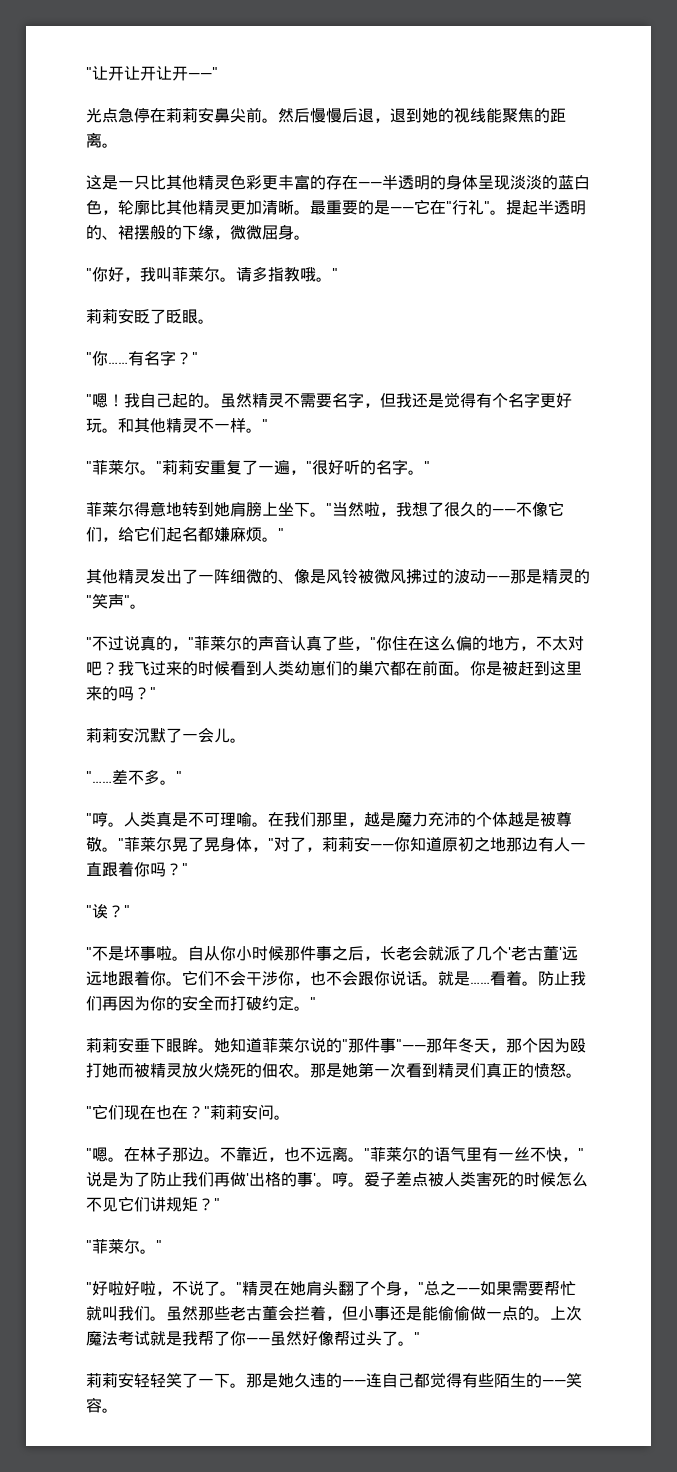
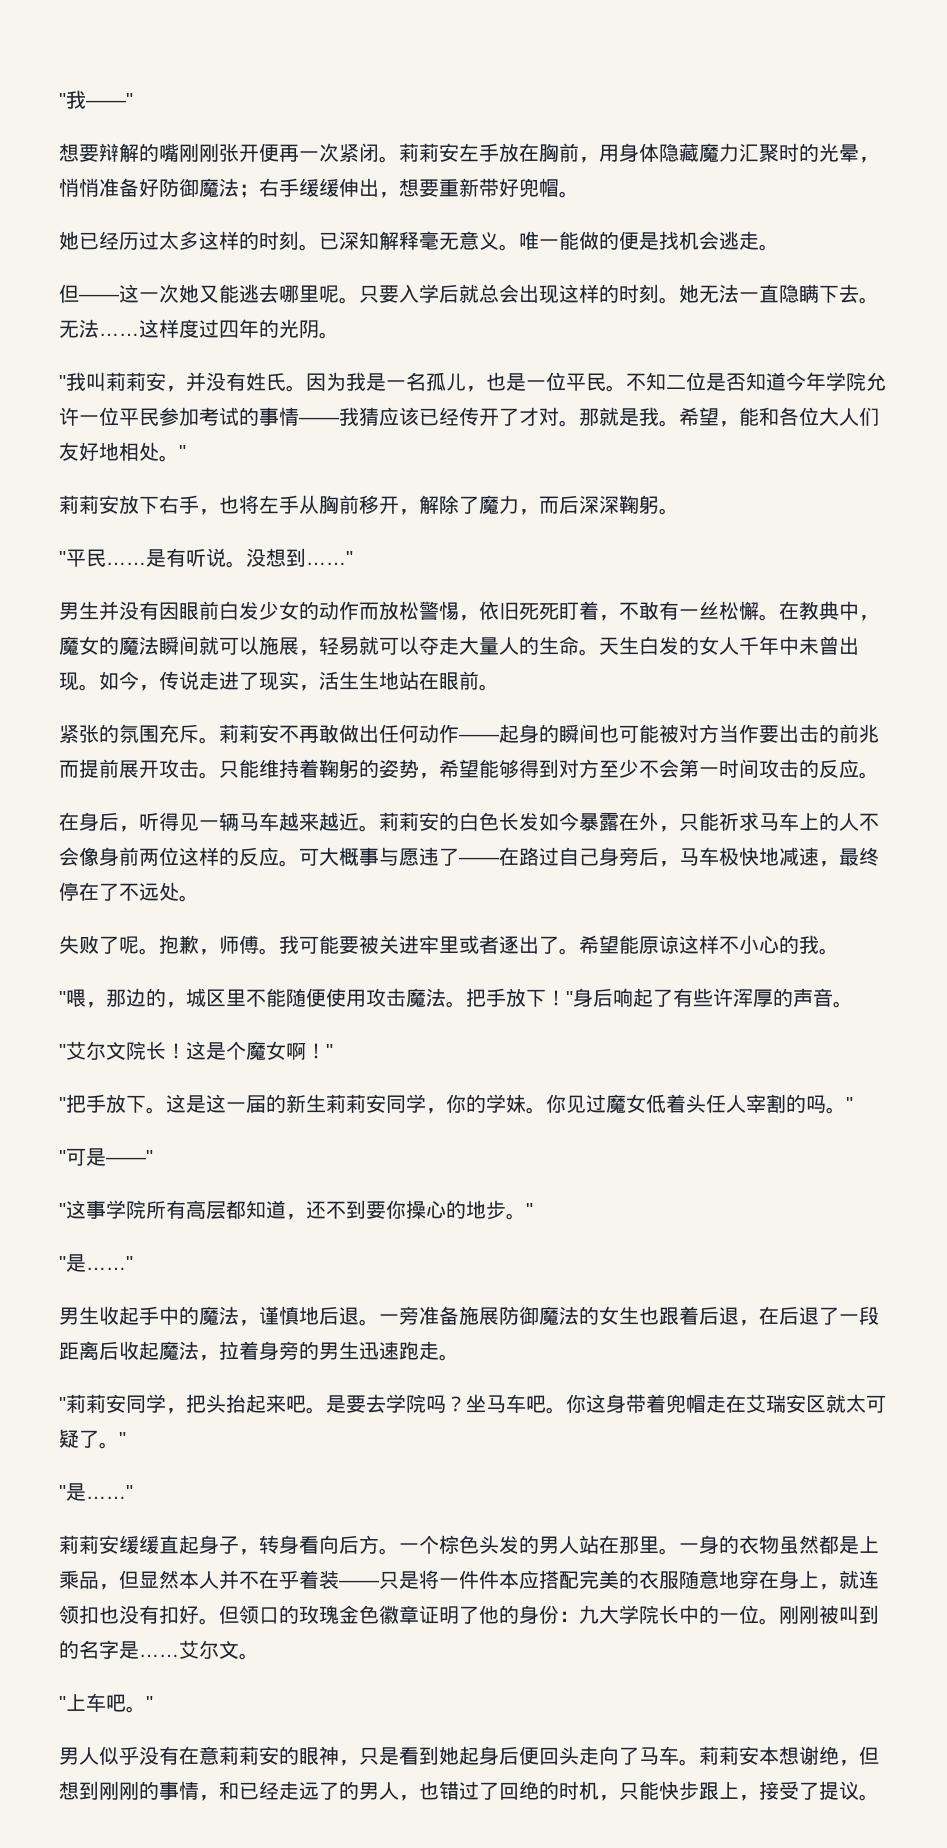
[86,66,218,81] [86,107,566,123] [86,132,118,148] [86,174,590,190] [86,199,586,215] [86,224,310,240] [86,266,338,282] [86,308,214,324] [86,350,198,366] [86,392,572,408] [86,418,268,433] [86,459,430,475] [86,501,564,517] [86,526,284,542] [86,569,590,584] [86,593,146,609] [86,635,584,651] [86,660,582,676] [86,686,156,701] [86,727,246,743] [86,769,182,785] [86,811,572,827] [86,836,586,852] [86,861,188,877] [86,904,130,919] [86,945,578,961] [86,970,586,986] [86,995,316,1011] [86,1037,586,1053] [86,1062,582,1078] [86,1104,290,1120] [86,1146,584,1162] [86,1171,588,1187] [86,1196,220,1212] [86,1239,162,1254] [86,1280,576,1296] [86,1305,582,1321] [86,1330,420,1346] [86,1372,582,1388] [86,1397,102,1413] "让开让开让开——" // 光点急停在莉莉安鼻尖前。然后慢慢后退，退到她的视线能聚焦的距离。 // 这是一只比其他精灵色彩更丰富的存在——半透明的身体呈现淡淡的蓝白色，轮廓比其他精灵更加清晰。最重要的是——它在"行礼"。提起半透明的、裙摆般的下缘，微微屈身。 // "你好，我叫菲莱尔。请多指教哦。" // 莉莉安眨了眨眼。 // "你……有名字？" // "嗯！我自己起的。虽然精灵不需要名字，但我还是觉得有个名字更好玩。和其他精灵不一样。" // "菲莱尔。"莉莉安重复了一遍，"很好听的名字。" // 菲莱尔得意地转到她肩膀上坐下。"当然啦，我想了很久的——不像它们，给它们起名都嫌麻烦。" // 其他精灵发出了一阵细微的、像是风铃被微风拂过的波动——那是精灵的"笑声"。 // "不过说真的，"菲莱尔的声音认真了些，"你住在这么偏的地方，不太对吧？我飞过来的时候看到人类幼崽们的巢穴都在前面。你是被赶到这里来的吗？" // 莉莉安沉默了一会儿。 // "……差不多。" // "哼。人类真是不可理喻。在我们那里，越是魔力充沛的个体越是被尊敬。"菲莱尔晃了晃身体，"对了，莉莉安——你知道原初之地那边有人一直跟着你吗？" // "诶？" // "不是坏事啦。自从你小时候那件事之后，长老会就派了几个'老古董'远远地跟着你。它们不会干涉你，也不会跟你说话。就是……看着。防止我们再因为你的安全而打破约定。" // 莉莉安垂下眼眸。她知道菲莱尔说的"那件事"——那年冬天，那个因为殴打她而被精灵放火烧死的佃农。那是她第一次看到精灵们真正的愤怒。 // "它们现在也在？"莉莉安问。 // "嗯。在林子那边。不靠近，也不远离。"菲莱尔的语气里有一丝不快，"说是为了防止我们再做'出格的事'。哼。爱子差点被人类害死的时候怎么不见它们讲规矩？" // "菲莱尔。" // "好啦好啦，不说了。"精灵在她肩头翻了个身，"总之——如果需要帮忙就叫我们。虽然那些老古董会拦着，但小事还是能偷偷做一点的。上次魔法考试就是我帮了你——虽然好像帮过头了。" // 莉莉安轻轻笑了一下。那是她久违的——连自己都觉得有些陌生的——笑容 -> [59,90,133,109] [59,143,879,163] [59,178,579,198] [59,231,779,251] [59,284,879,304] [59,319,339,339] [59,372,886,392] [59,407,879,427] [59,442,186,462] [59,495,679,515] [59,548,353,568] [59,601,879,621] [59,636,859,656] [59,671,499,691] [59,724,879,744] [59,759,879,779] [59,812,879,832] [59,847,879,867] [59,882,199,902] [59,935,839,955] [59,988,853,1008] [59,1041,333,1060] [59,1094,853,1114] [59,1148,153,1166] [59,1200,533,1220] [59,1254,133,1272] [59,1306,879,1326] [59,1341,459,1361] [59,1394,886,1414] [59,1429,126,1449] [59,1483,133,1501] [59,1535,879,1555] [59,1570,879,1590] [59,1605,879,1625] [59,1640,259,1660] [59,1693,153,1713] [59,1746,879,1766] [59,1781,859,1801] "我——" // 想要辩解的嘴刚刚张开便再一次紧闭。莉莉安左手放在胸前，用身体隐藏魔力汇聚时的光晕，悄悄准备好防御魔法；右手缓缓伸出，想要重新带好兜帽。 // 她已经历过太多这样的时刻。已深知解释毫无意义。唯一能做的便是找机会逃走。 // 但——这一次她又能逃去哪里呢。只要入学后就总会出现这样的时刻。她无法一直隐瞒下去。无法……这样度过四年的光阴。 // "我叫莉莉安，并没有姓氏。因为我是一名孤儿，也是一位平民。不知二位是否知道今年学院允许一位平民参加考试的事情——我猜应该已经传开了才对。那就是我。希望，能和各位大人们友好地相处。" // 莉莉安放下右手，也将左手从胸前移开，解除了魔力，而后深深鞠躬。 // "平民……是有听说。没想到……" // 男生并没有因眼前白发少女的动作而放松警惕，依旧死死盯着，不敢有一丝松懈。在教典中，魔女的魔法瞬间就可以施展，轻易就可以夺走大量人的生命。天生白发的女人千年中未曾出现。如今，传说走进了现实，活生生地站在眼前。 // 紧张的氛围充斥。莉莉安不再敢做出任何动作——起身的瞬间也可能被对方当作要出击的前兆而提前展开攻击。只能维持着鞠躬的姿势，希望能够得到对方至少不会第一时间攻击的反应。 // 在身后，听得见一辆马车越来越近。莉莉安的白色长发如今暴露在外，只能祈求马车上的人不会像身前两位这样的反应。可大概事与愿违了——在路过自己身旁后，马车极快地减速，最终停在了不远处。 // 失败了呢。抱歉，师傅。我可能要被关进牢里或者逐出了。希望能原谅这样不小心的我。 // "喂，那边的，城区里不能随便使用攻击魔法。把手放下！"身后响起了有些许浑厚的声音。 // "艾尔文院长！这是个魔女啊！" // "把手放下。这是这一届的新生莉莉安同学，你的学妹。你见过魔女低着头任人宰割的吗。" // "可是——" // "这事学院所有高层都知道，还不到要你操心的地步。" // "是……" // 男生收起手中的魔法，谨慎地后退。一旁准备施展防御魔法的女生也跟着后退，在后退了一段距离后收起魔法，拉着身旁的男生迅速跑走。 // "莉莉安同学，把头抬起来吧。是要去学院吗？坐马车吧。你这身带着兜帽走在艾瑞安区就太可疑了。" // "是……" // 莉莉安缓缓直起身子，转身看向后方。一个棕色头发的男人站在那里。一身的衣物虽然都是上乘品，但显然本人并不在乎着装——只是将一件件本应搭配完美的衣服随意地穿在身上，就连领扣也没有扣好。但领口的玫瑰金色徽章证明了他的身份：九大学院长中的一位。刚刚被叫到的名字是……艾尔文。 // "上车吧。" // 男人似乎没有在意莉莉安的眼神，只是看到她起身后便回头走向了马车。莉莉安本想谢绝，但想到刚刚的事情，和已经走远了的男人，也错过了回绝的时机，只能快步跟上，接受了提议

